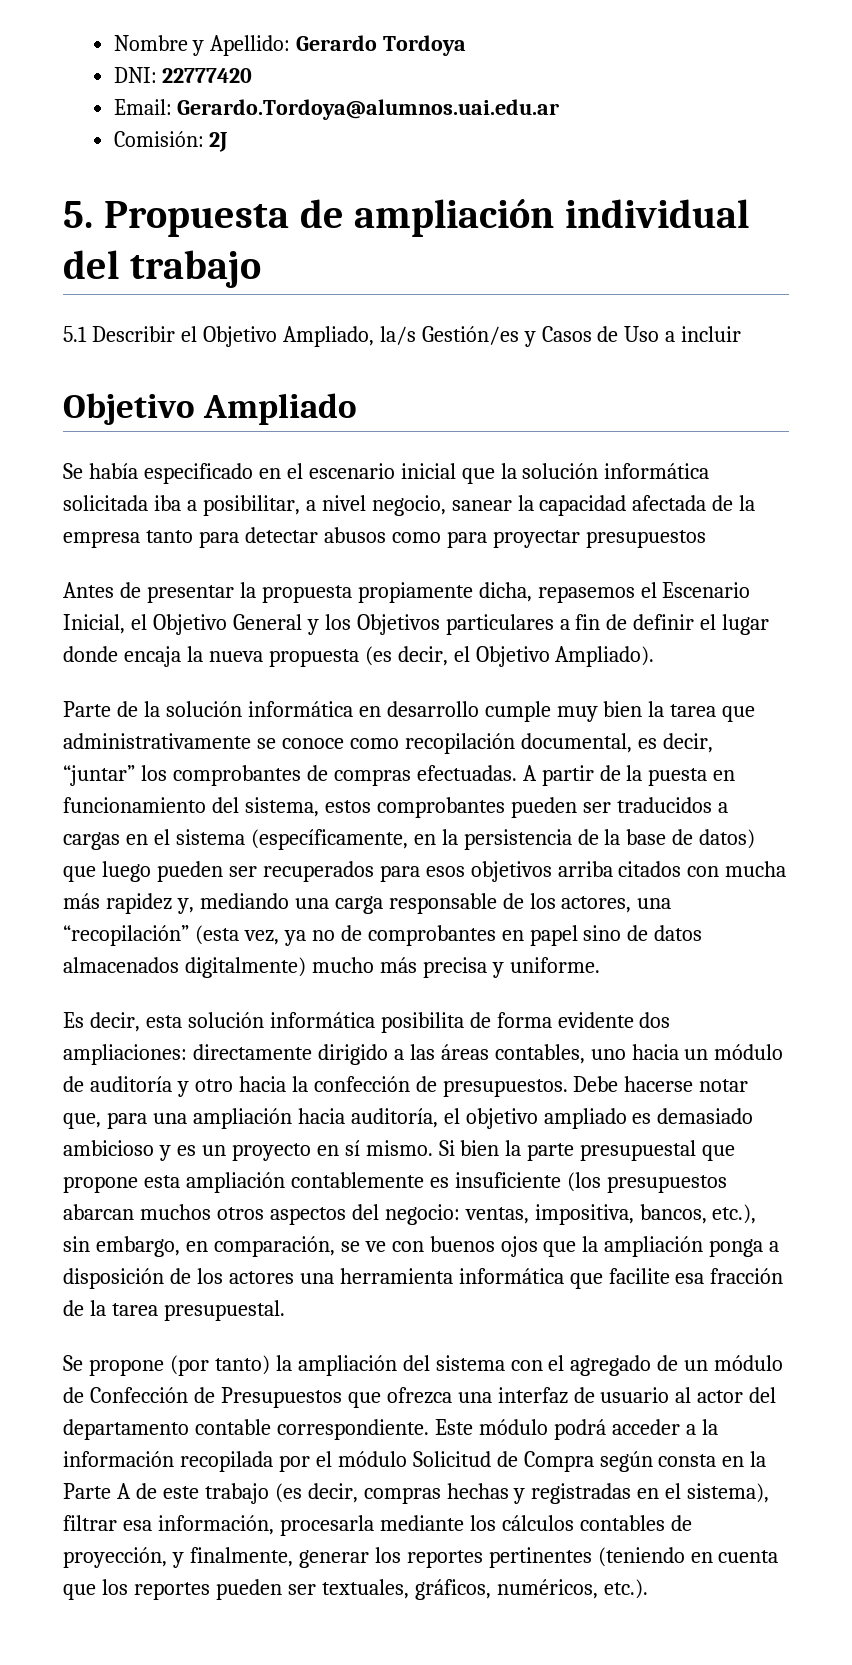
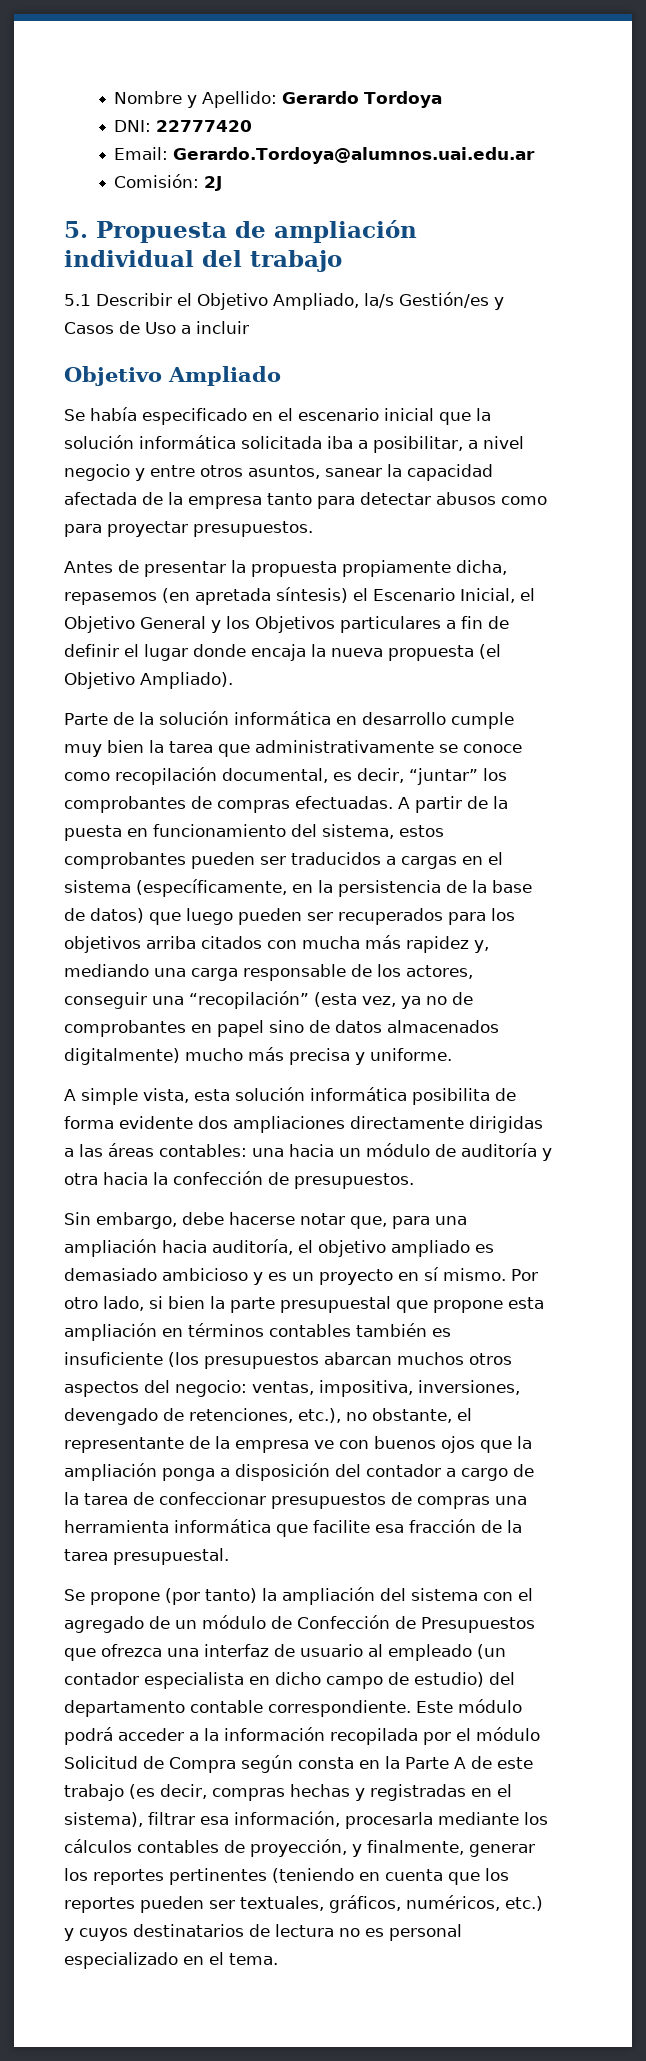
[371,495,446,516] negocio, -> [64,464,320,481] negocio y entre otros asuntos,
[585,530,706,548] presupuestos -> [193,521,313,537] presupuestos.
(635, 594) none -> [162,587,348,605] (en apretada síntesis)
[364,646,470,666] (es decir, el -> [479,644,501,659] (el
[425,866,465,877] esos -> [491,908,515,921] los
(632, 904) none -> [64,992,147,1009] conseguir
[63,1012,140,1032] Es decir, -> [64,1088,189,1105] A simple vista,
[63,1044,388,1065] ampliaciones: directamente dirigido -> [233,1116,543,1133] ampliaciones directamente dirigidas
[494,1044,626,1064] contables, uno -> [159,1144,284,1157] contables: una
[194,1079,233,1092] otro -> [64,1173,98,1185] otra
[573,1076,619,1092] Debe -> [64,1212,224,1229] // Sin embargo, debe
[438,1140,455,1156] Si -> [511,1269,538,1281] [64,1296,163,1311] Por otro lado, si
[290,1172,424,1188] contablemente -> [162,1323,427,1337] en términos contables también
[639,1204,757,1224] [63,1236,360,1257] bancos, etc.), sin embargo, en comparación, se -> [418,1380,520,1395] [64,1408,472,1425] [64,1436,309,1453] inversiones, devengado de retenciones, etc.), no obstante, el representante de la empresa
[169,1268,294,1284] de los actores -> [335,1464,534,1481] [64,1492,490,1509] del contador a cargo de la tarea de confeccionar presupuestos de compras
[697,1390,744,1403] actor -> [388,1644,506,1661] [64,1672,484,1689] empleado (un contador especialista en dicho campo de estudio)
[603,1579,648,1599] etc.). -> [505,1896,543,1911] [64,1924,462,1941] [64,1952,278,1969] etc.) y cuyos destinatarios de lectura no es personal especializado en el tema.

